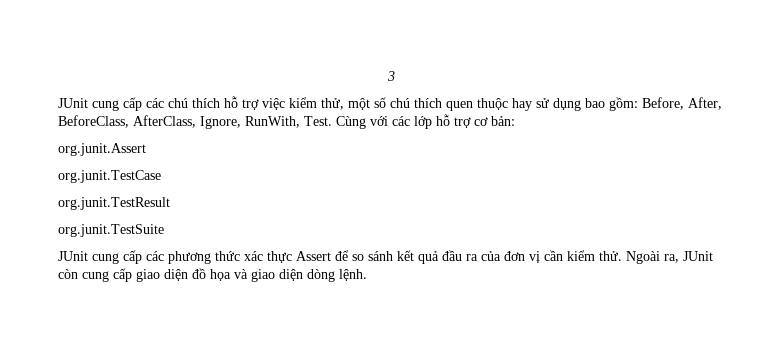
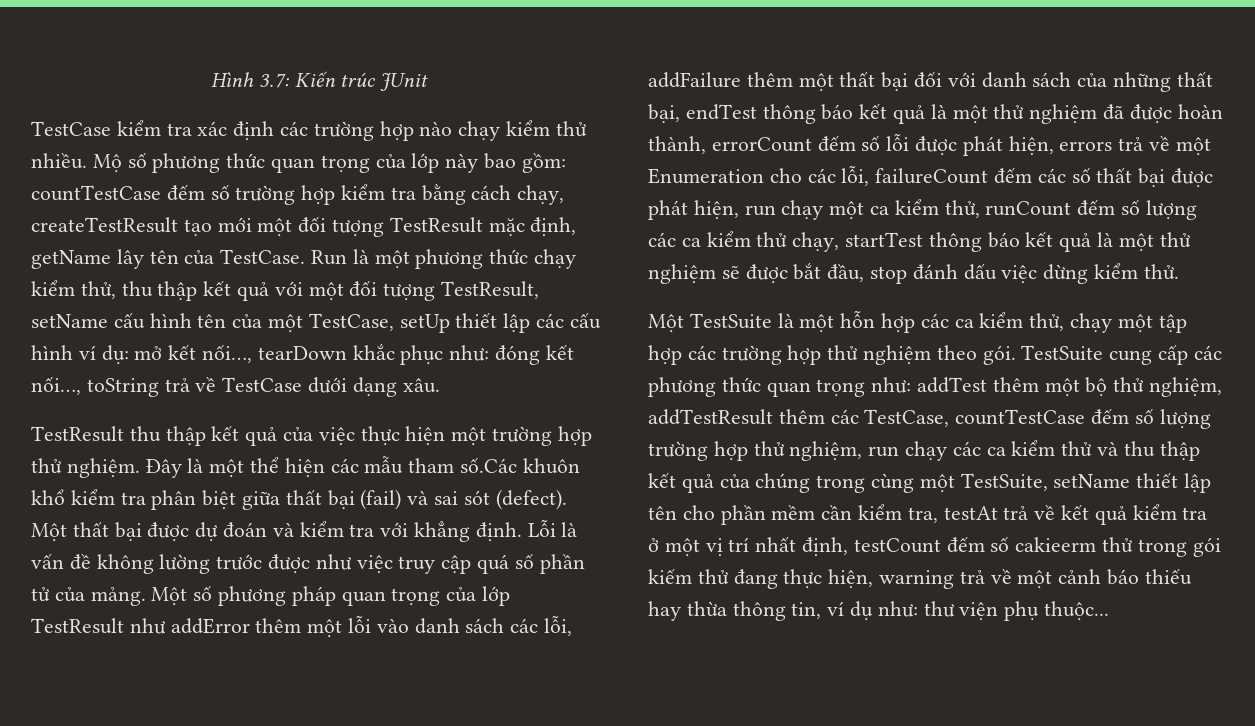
[386,71,395,81] [58,96,722,111] [58,114,515,129] [58,143,146,156] [58,170,161,183] [58,197,170,210] [58,224,164,237] [58,251,88,261] 3 // JUnit cung cấp các chú thích hỗ trợ việc kiểm thử, một số chú thích quen thuộc hay sử dụng bao gồm: Before, After, BeforeClass, AfterClass, Ignore, RunWith, Test. Cùng với các lớp hỗ trợ cơ bản: // org.junit.Assert // org.junit.TestCase // org.junit.TestResult // org.junit.TestSuite // JUnit -> [210,71,429,91] [31,120,587,141] [31,153,566,173] [31,183,565,205] [31,217,577,237] [31,249,577,269] [31,280,540,301] [31,313,601,333] [31,343,574,365] [31,377,440,397] [31,426,592,446] [31,456,580,478] [31,489,567,510] [31,519,578,542] [31,554,585,574] [31,586,511,606] [31,615,573,638] [648,72,1213,92] [648,104,1223,124] [648,133,1211,156] [648,165,1214,188] [648,199,1197,220] [648,231,1191,252] [648,262,1179,284] [648,310,1187,333] [648,345,1104,365] Hình 3.7: Kiến trúc JUnit // TestCase kiểm tra xác định các trường hợp nào chạy kiểm thử nhiều. Mộ số phương thức quan trọng của lớp này bao gồm: countTestCase đếm số trường hợp kiểm tra bằng cách chạy, createTestResult tạo mới một đối tượng TestResult mặc định, getName lây tên của TestCase. Run là một phương thức chạy kiểm thử, thu thập kết quả với một đối tượng TestResult, setName cấu hình tên của một TestCase, setUp thiết lập các cấu hình ví dụ: mở kết nối…, tearDown khắc phục như: đóng kết nối…, toString trả về TestCase dưới dạng xâu. // TestResult thu thập kết quả của việc thực hiện một trường hợp thử nghiệm. Đây là một thể hiện các mẫu tham số.Các khuôn khổ kiểm tra phân biệt giữa thất bại (fail) và sai sót (defect). Một thất bại được dự đoán và kiểm tra với khẳng định. Lỗi là vấn đề không lường trước được như việc truy cập quá số phần tử của mảng. Một số phương pháp quan trọng của lớp TestResult như addError thêm một lỗi vào danh sách các lỗi, addFailure thêm một thất bại đối với danh sách của những thất bại, endTest thông báo kết quả là một thử nghiệm đã được hoàn thành, errorCount đếm số lỗi được phát hiện, errors trả về một Enumeration cho các lỗi, failureCount đếm các số thất bại được phát hiện, run chạy một ca kiểm thử, runCount đếm số lượng các ca kiểm thử chạy, startTest thông báo kết quả là một thử nghiệm sẽ được bắt đầu, stop đánh dấu việc dừng kiểm thử. // Một TestSuite là một hỗn hợp các ca kiểm thử, chạy một tập hợp các trường hợp thử nghiệm theo gói. TestSuite
[244,250,713,264] [58,268,367,282] xác thực Assert để so sánh kết quả đầu ra của đơn vị cần kiểm thử. Ngoài ra, JUnit còn cung cấp giao diện đồ họa và giao diện dòng lệnh. -> [766,377,1223,397] [648,409,1211,429] [648,440,1200,461] [648,473,1212,493] [648,504,1208,525] [648,537,1221,557] [648,569,1192,589] [648,601,1110,621] quan trọng như: addTest thêm một bộ thử nghiệm, addTestResult thêm các TestCase, countTestCase đếm số lượng trường hợp thử nghiệm, run chạy các ca kiểm thử và thu thập kết quả của chúng trong cùng một TestSuite, setName thiết lập tên cho phần mềm cần kiểm tra, testAt trả về kết quả kiểm tra ở một vị trí nhất định, testCount đếm số cakieerm thử trong gói kiếm thử đang thực hiện, warning trả về một cảnh báo thiếu hay thừa thông tin, ví dụ như: thư viện phụ thuộc...

